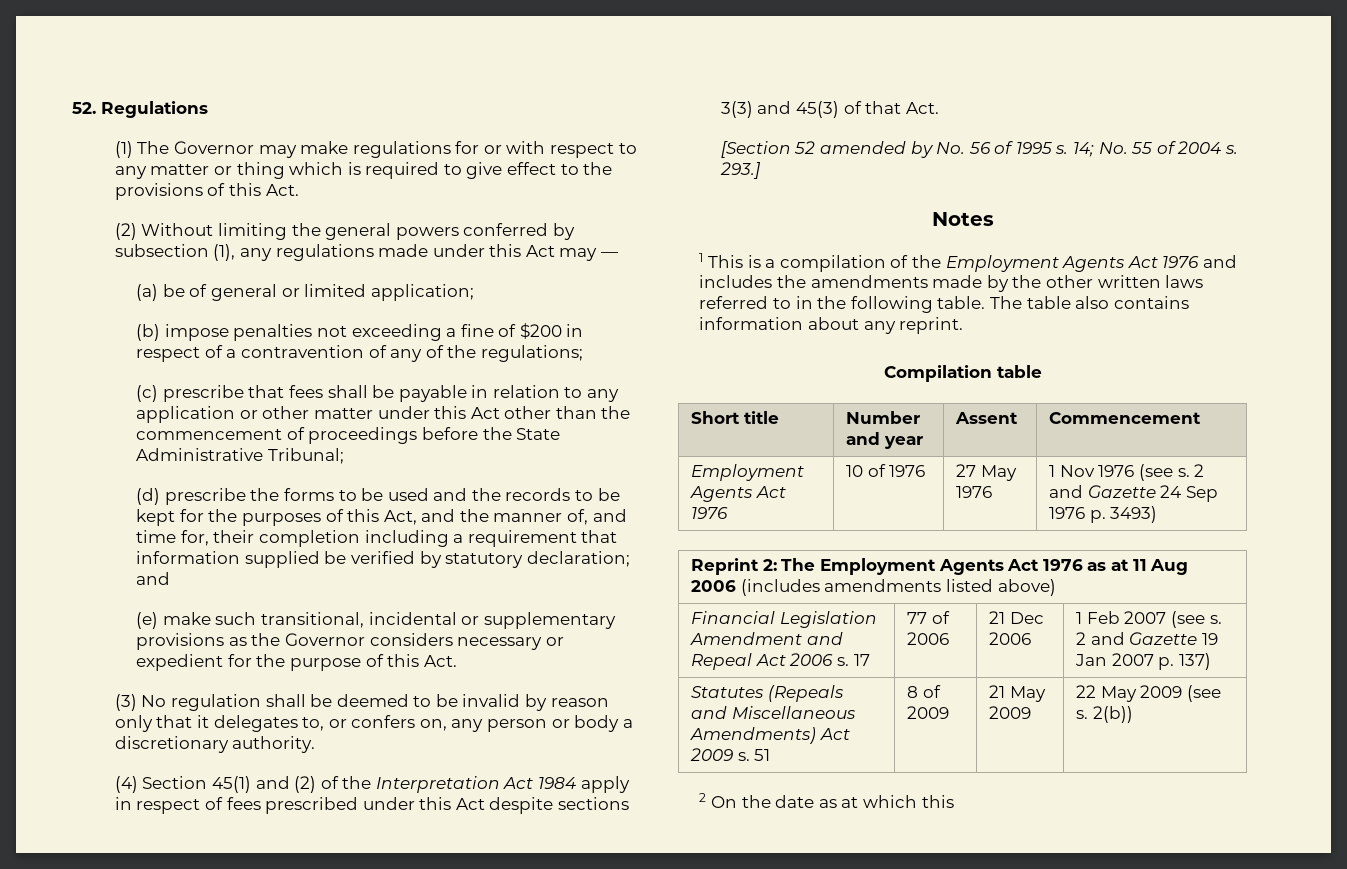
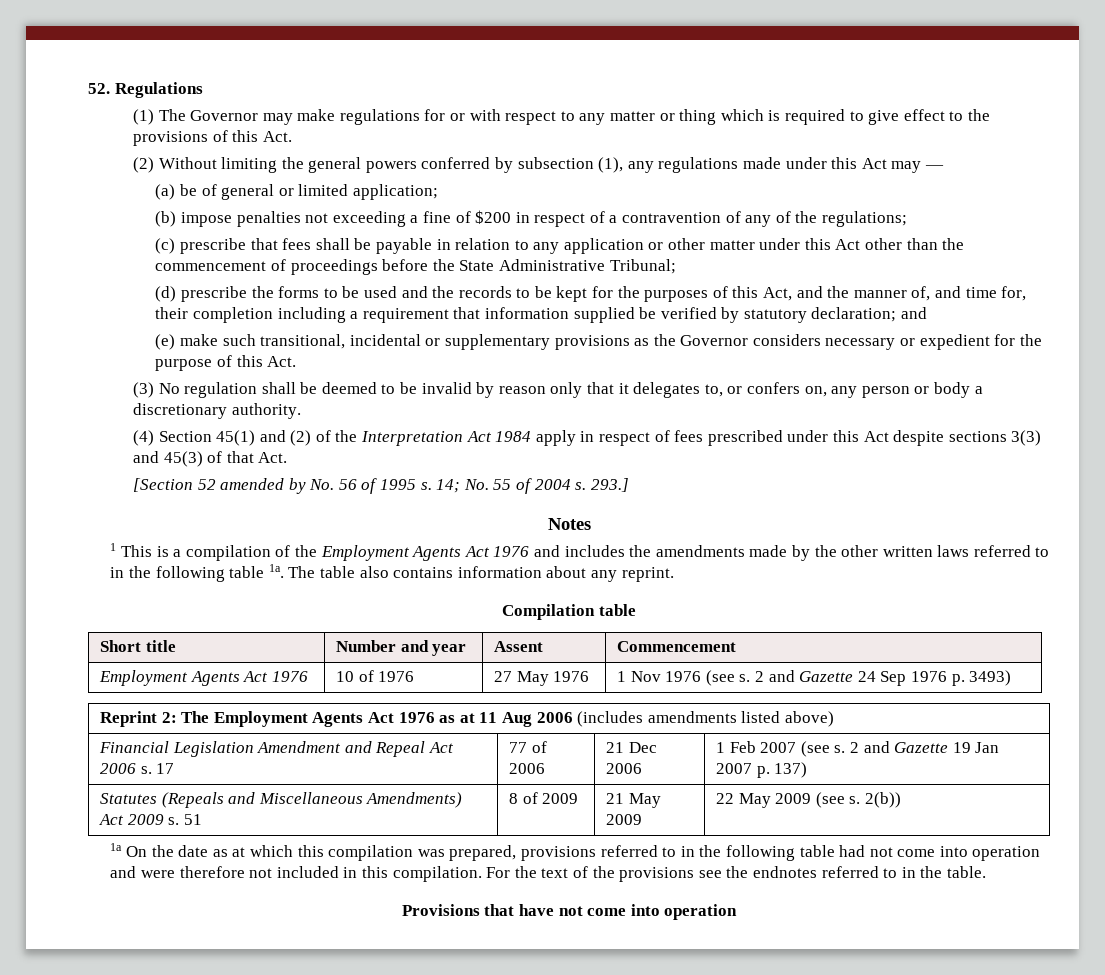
[937,296,986,309] table. -> [229,564,284,578] table 1a.
[699,793,707,802] 2 -> [110,843,123,851] 1a
(954, 801) none -> [328,845,1041,861] [110,866,986,882] [401,904,738,920] compilation was prepared, provisions referred to in the following table had not come into operation and were therefore not included in this compilation. For the text of the provisions see the endnotes referred to in the table. // Provisions that have not come into operation

